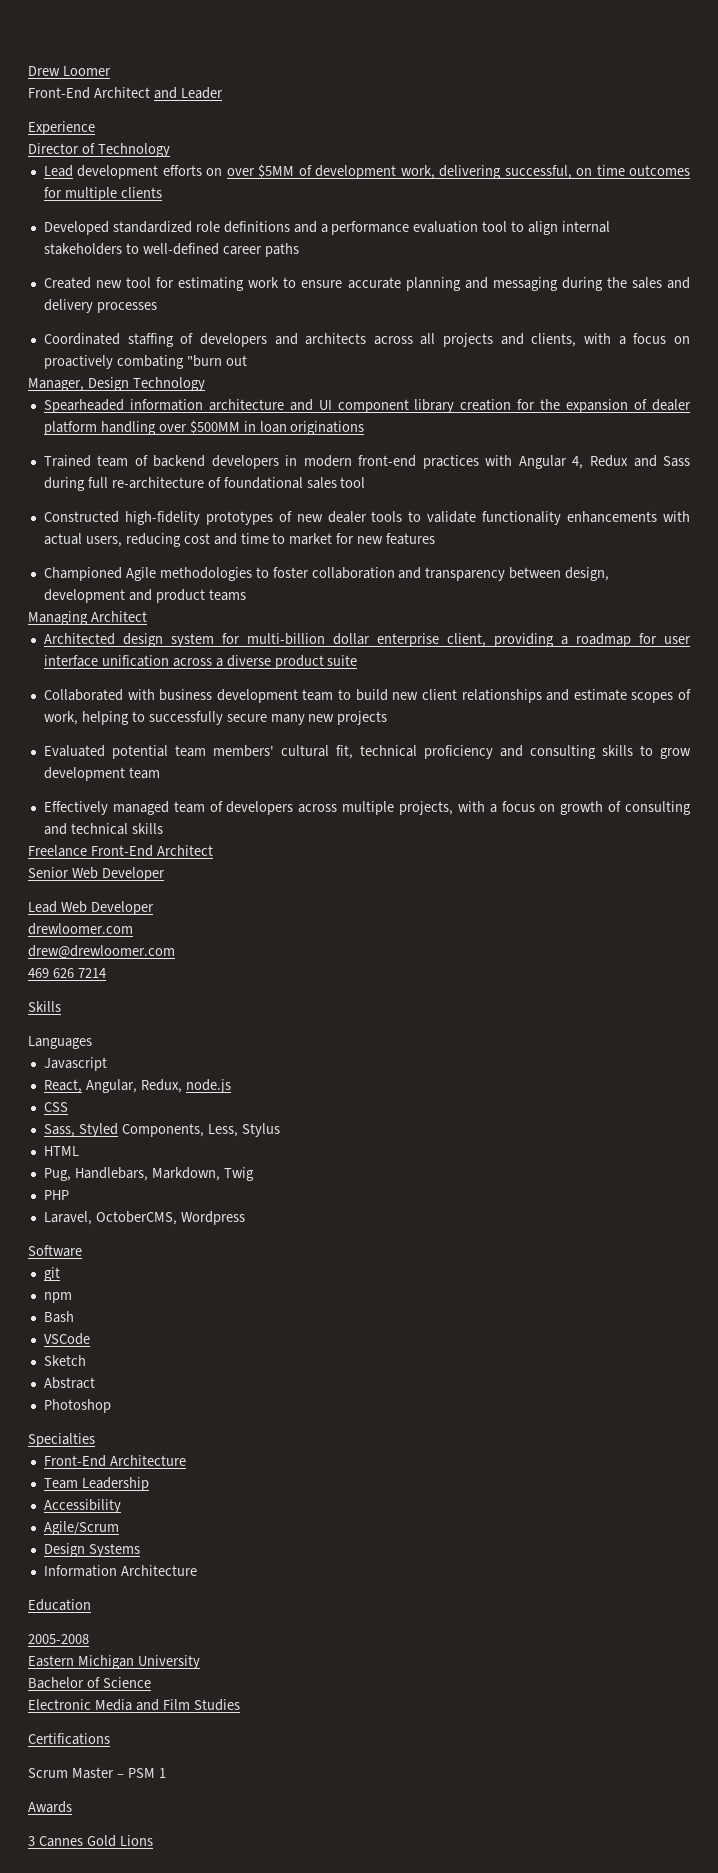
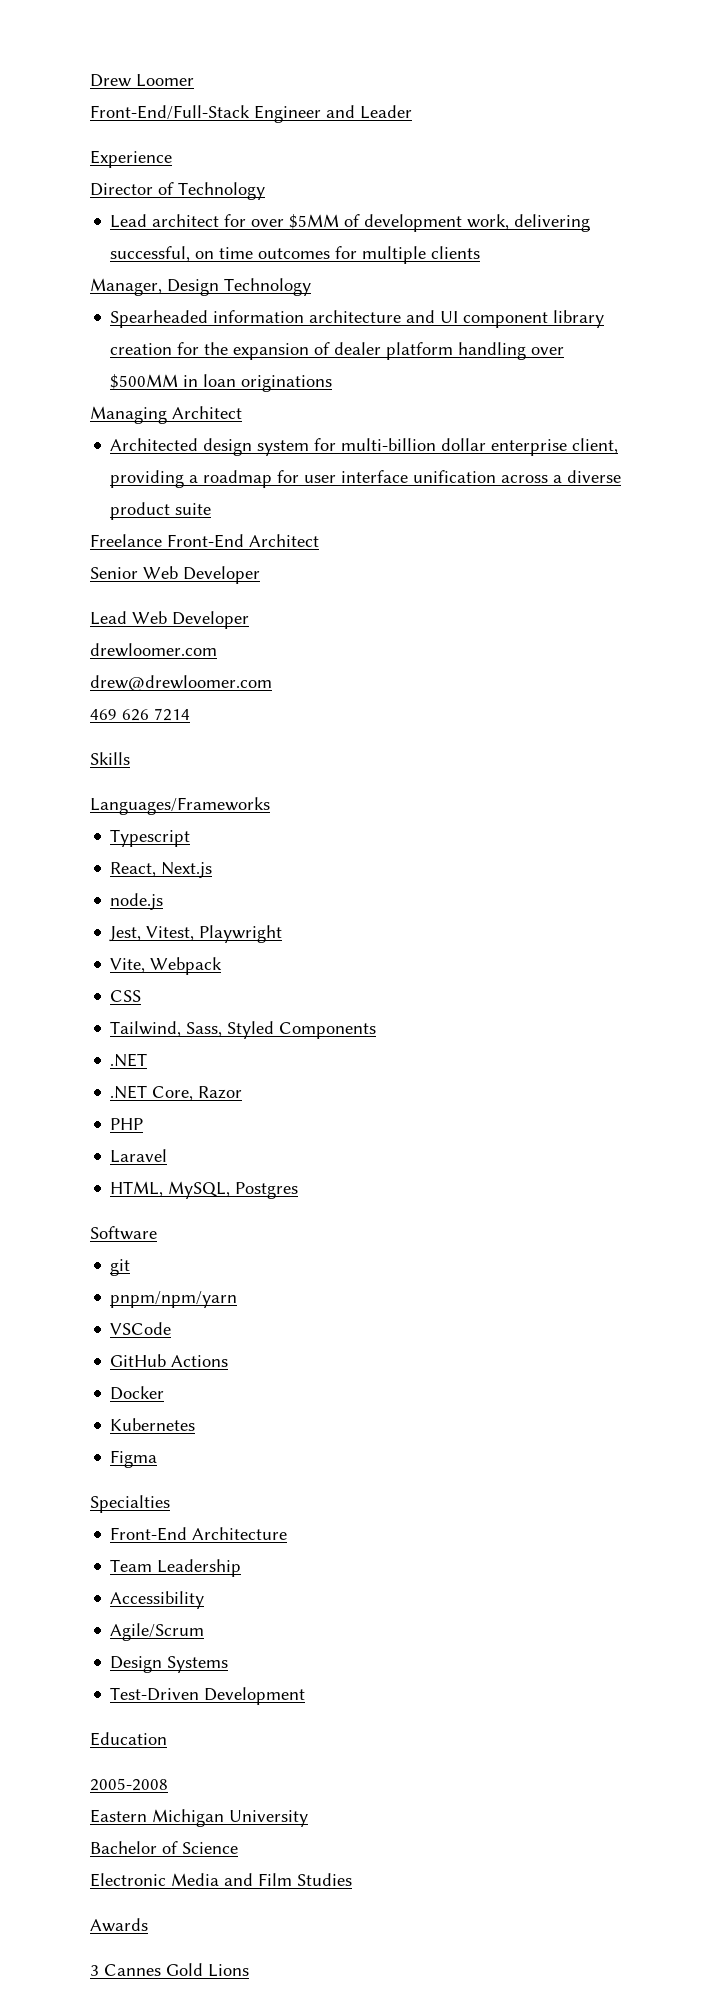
[28,87,150,99] Front-End Architect -> [90,105,321,123] Front-End/Full-Stack Engineer
[77,165,223,179] development efforts on -> [152,214,247,227] architect for
[43,221,611,235] [43,243,299,257] [43,277,691,291] [43,299,157,313] [43,333,691,347] [43,355,247,369] // Developed standardized role definitions and a performance evaluation tool to align internal stakeholders to well-defined career paths // Created new tool for estimating work to ensure accurate planning and messaging during the sales and delivery processes // Coordinated staffing of developers and architects across all projects and clients, with a focus on proactively combating "burn out -> (481, 252) none
[43,455,690,469] [43,477,366,491] [43,511,690,525] [43,533,436,547] [43,567,610,581] [43,589,246,603] // Trained team of backend developers in modern front-end practices with Angular 4, Redux and Sass during full re-architecture of foundational sales tool // Constructed high-fidelity prototypes of new dealer tools to validate functionality enhancements with actual users, reducing cost and time to market for new features // Championed Agile methodologies to foster collaboration and transparency between design, development and product teams -> (333, 383) none
[43,689,691,703] [43,711,388,725] [43,745,691,759] [43,767,160,781] [43,801,691,815] [43,823,163,835] // Collaborated with business development team to build new client relationships and estimate scopes of work, helping to successfully secure many new projects // Evaluated potential team members' cultural fit, technical proficiency and consulting skills to grow development team // Effectively managed team of developers across multiple projects, with a focus on growth of consulting and technical skills -> (212, 509) none
[28,1036,92,1049] [43,1057,107,1071] Languages // Javascript -> [90,797,270,815] [110,829,191,847] Languages/Frameworks // Typescript
[85,1079,182,1093] Angular, Redux, -> [161,862,213,878] Next.js //
(231, 1086) none -> [109,925,283,943] [110,957,223,975] // Jest, Vitest, Playwright // Vite, Webpack
(68, 1107) none -> [110,1021,182,1037] Tailwind,
[121,1123,280,1137] [43,1146,79,1156] [43,1167,254,1181] [43,1190,69,1200] [43,1211,245,1225] Components, Less, Stylus // HTML // Pug, Handlebars, Markdown, Twig // PHP // Laravel, OctoberCMS, Wordpress -> [279,1022,377,1039] [110,1053,148,1067] [110,1085,243,1101] [110,1118,144,1130] [110,1149,168,1163] [110,1181,299,1199] Components // .NET // .NET Core, Razor // PHP // Laravel // HTML, MySQL, Postgres
[43,1292,72,1303] [43,1311,74,1323] npm // Bash -> [110,1291,238,1308] pnpm/npm/yarn
[43,1355,86,1366] [43,1377,95,1389] [43,1399,111,1413] Sketch // Abstract // Photoshop -> [110,1354,229,1367] [110,1386,165,1400] [110,1418,196,1431] [110,1450,158,1468] GitHub Actions // Docker // Kubernetes // Figma
[43,1565,197,1577] Information Architecture -> [110,1687,306,1705] Test-Driven Development
[28,1733,110,1745] [28,1767,166,1779] // Certifications // Scrum Master – PSM 1 -> (352, 1879) none

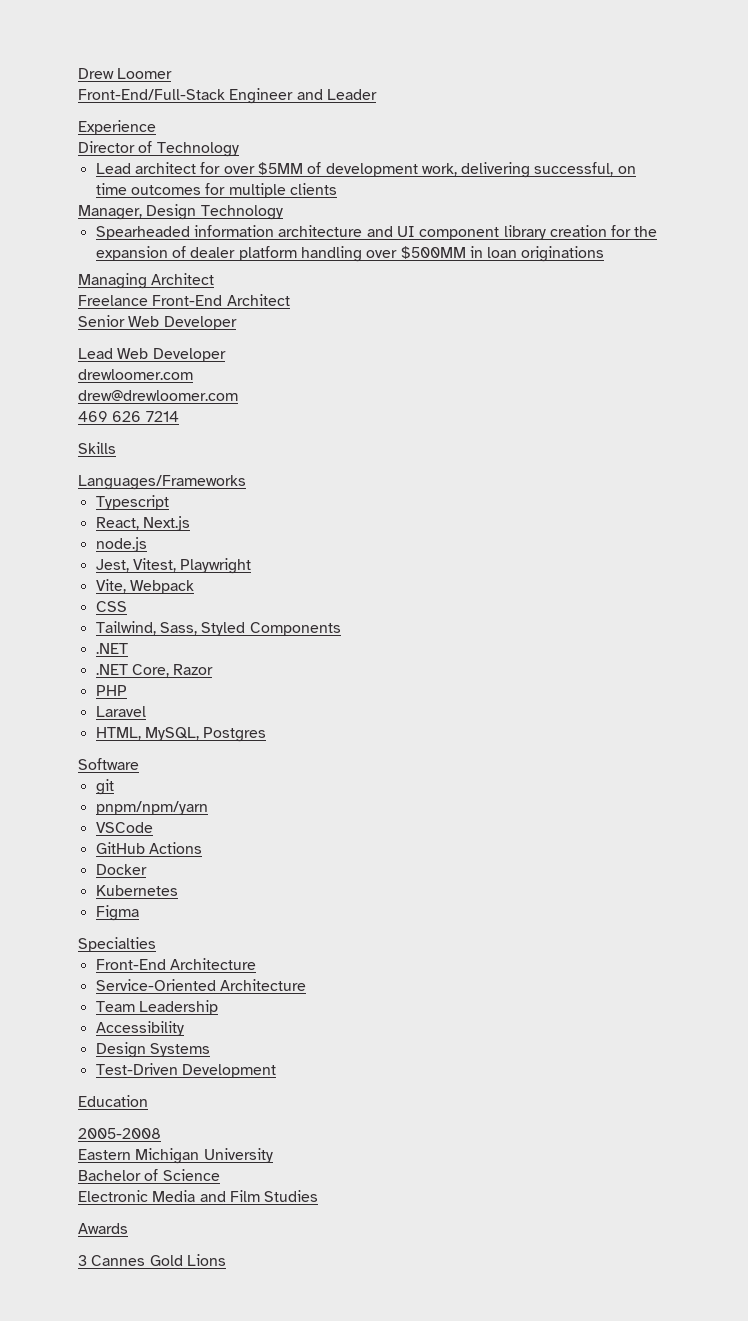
[110,438,619,456] [110,470,622,488] [110,502,212,520] // Architected design system for multi-billion dollar enterprise client, providing a roadmap for user interface unification across a diverse product suite -> (215, 279) none
(288, 1533) none -> [95,979,306,991] // Service-Oriented Architecture
[110,1623,205,1641] // Agile/Scrum -> (184, 1028) none

